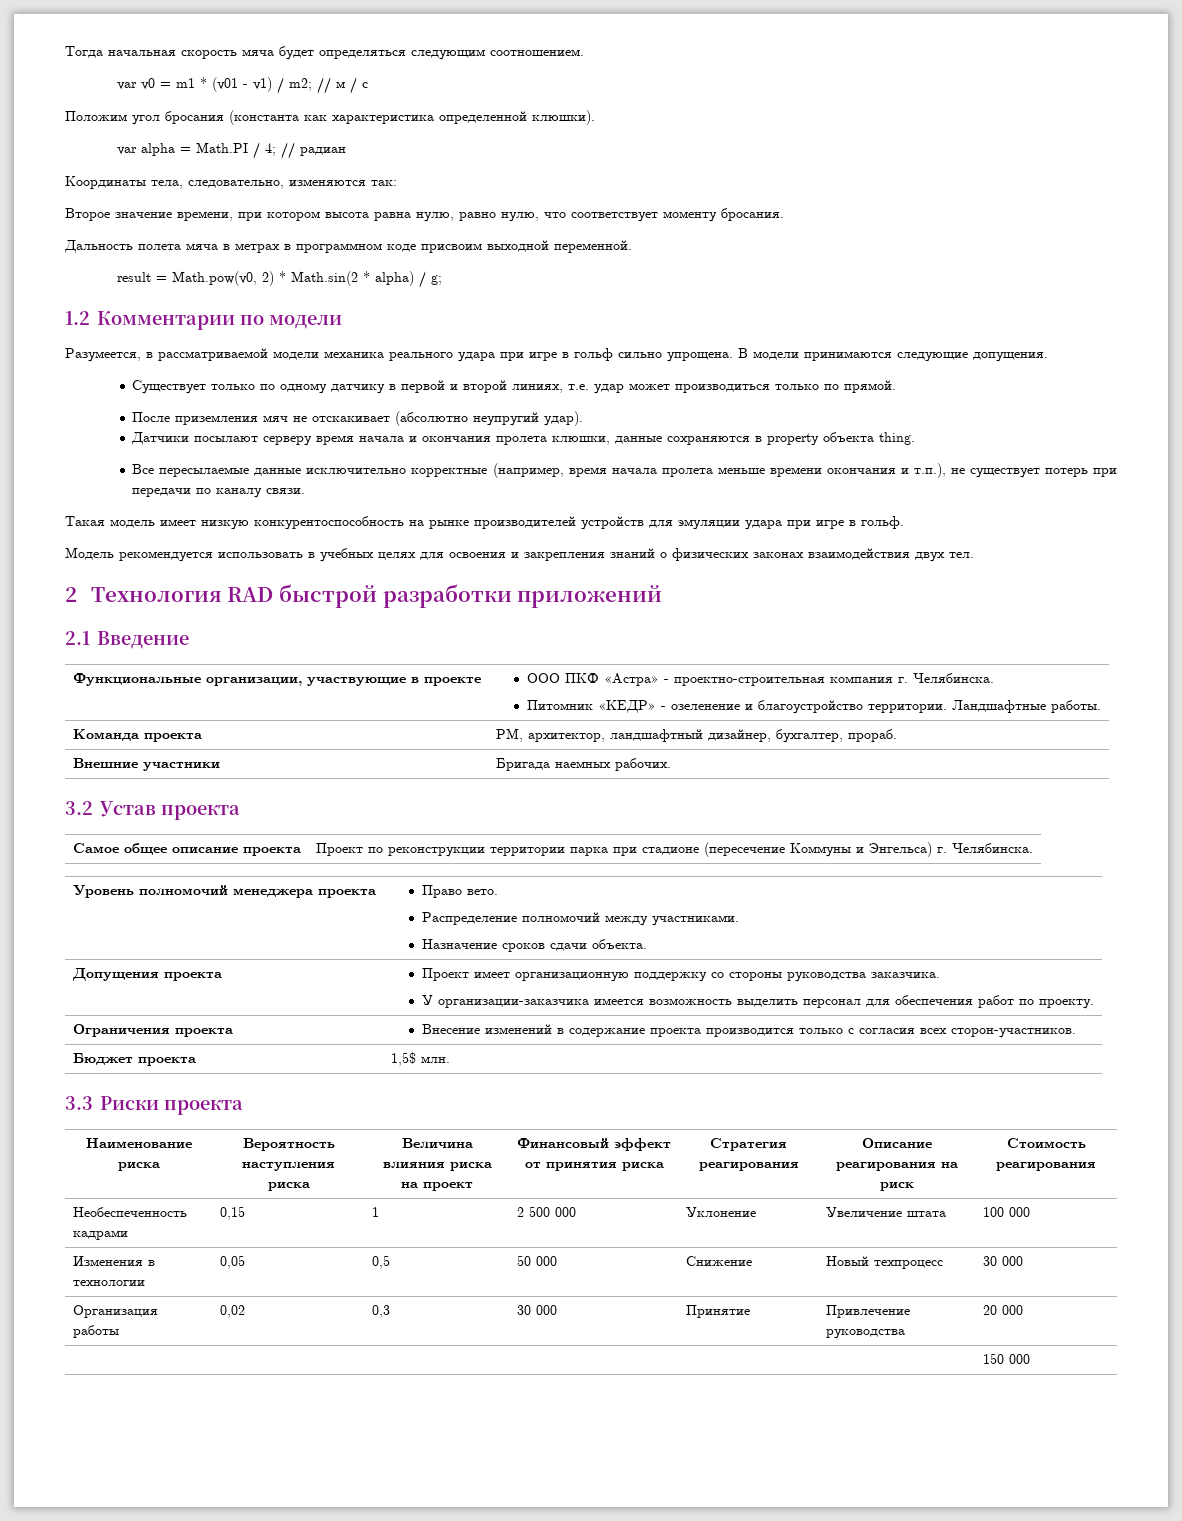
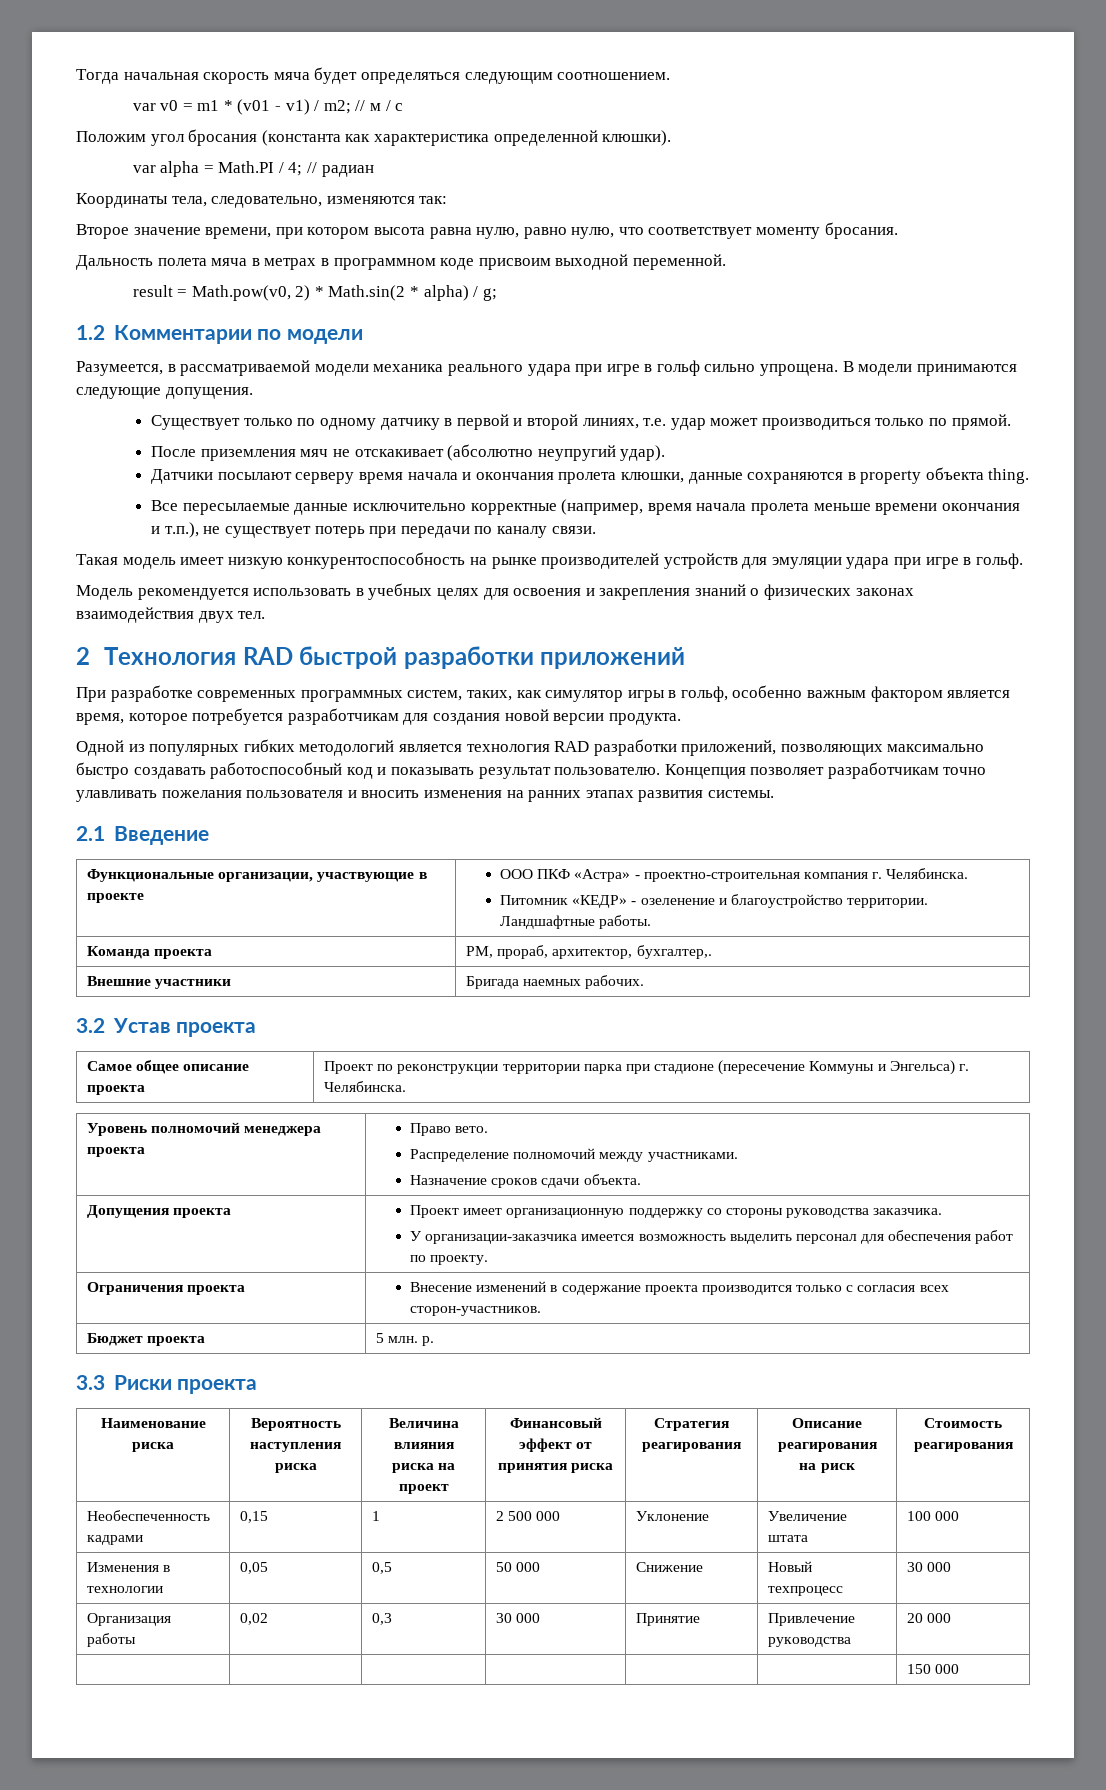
(663, 596) none -> [76,685,1011,702] [76,708,681,725] [76,739,985,756] [76,762,987,779] [76,790,774,802] // При разработке современных программных систем, таких, как симулятор игры в гольф, особенно важным фактором является время, которое потребуется разработчикам для создания новой версии продукта. // Одной из популярных гибких методологий является технология RAD разработки приложений, позволяющих максимально быстро создавать работоспособный код и показывать результат пользователю. Концепция позволяет разработчикам точно улавливать пожелания пользователя и вносить изменения на ранних этапах развития системы.
[527,729,897,743] архитектор, ландшафтный дизайнер, бухгалтер, прораб. -> [497,945,712,959] прораб, архитектор, бухгалтер,.
[390,1052,416,1066] 1,5$ -> [375,1333,384,1343] 5
(450, 1059) none -> [422,1336,435,1346] р.

